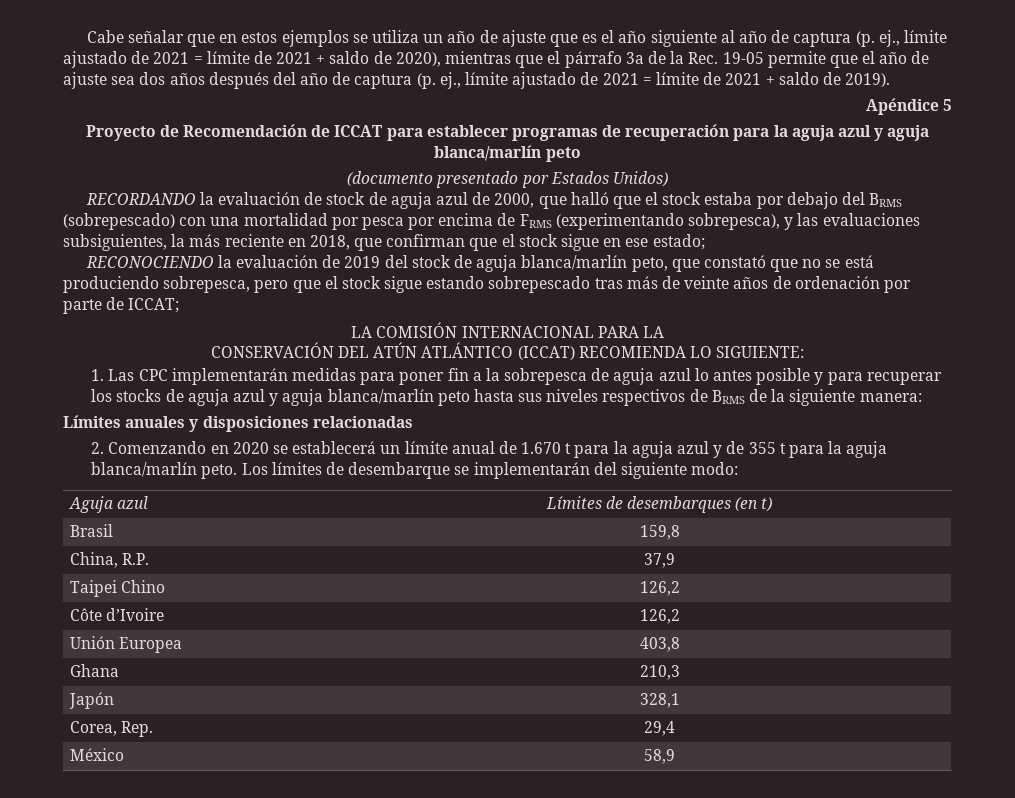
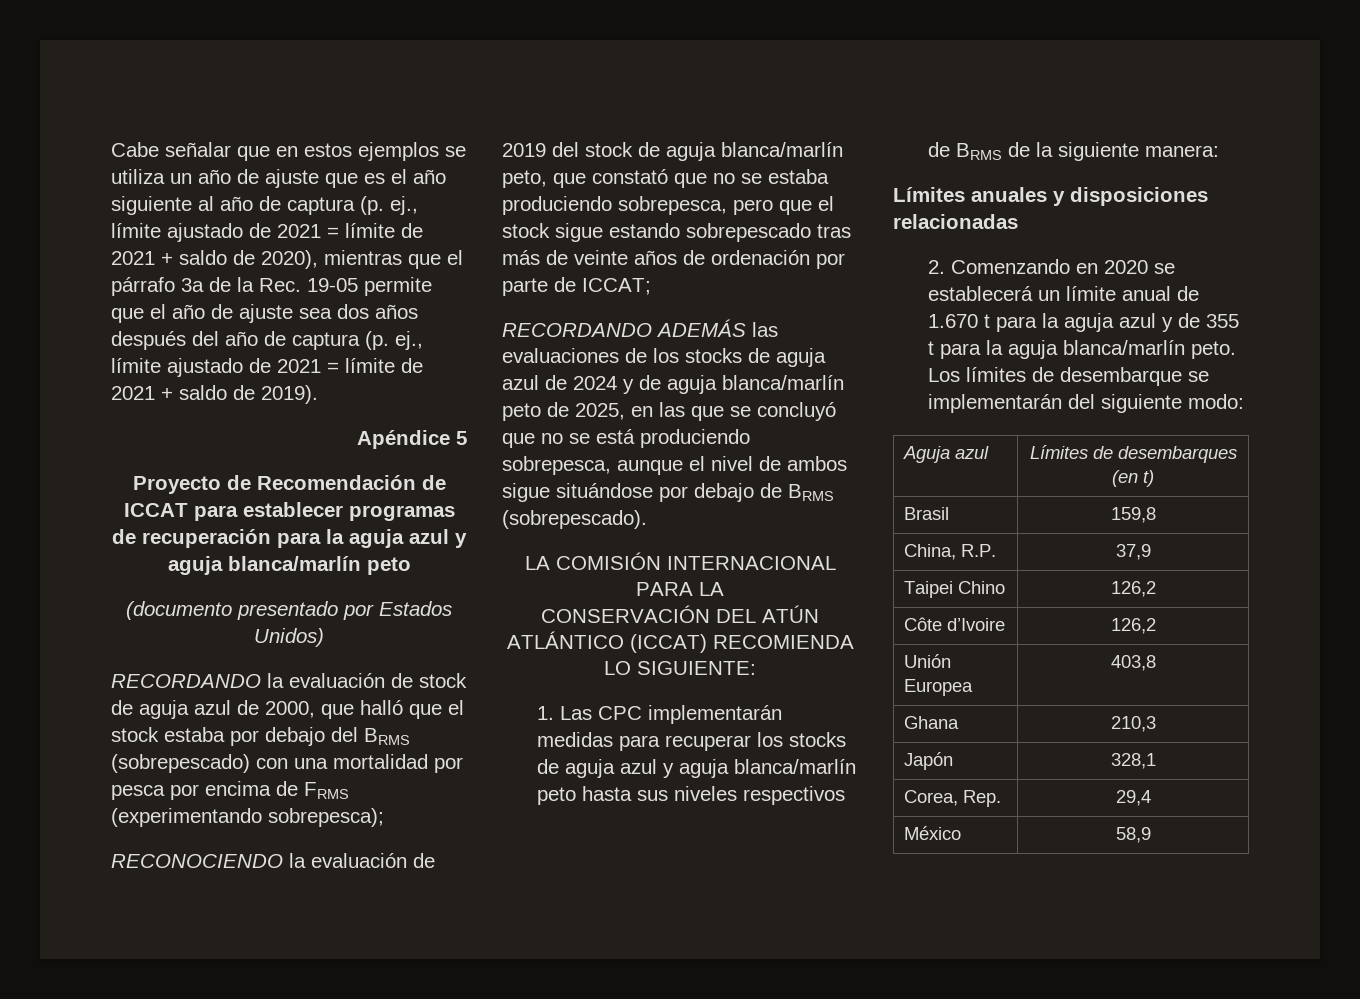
[688,213,920,230] [63,234,705,251] sobrepesca), y las evaluaciones subsiguientes, la más reciente en 2018, que confirman que el stock sigue en ese estado; -> [268,808,384,827] sobrepesca);
[844,255,874,268] está -> [768,169,829,184] estaba
(180, 305) none -> [502,319,778,337] [502,348,826,367] [502,375,844,394] [502,402,836,421] [502,429,750,448] [502,456,847,475] [502,483,834,502] [502,510,647,529] // RECORDANDO ADEMÁS las evaluaciones de los stocks de aguja azul de 2024 y de aguja blanca/marlín peto de 2025, en las que se concluyó que no se está produciendo sobrepesca, aunque el nivel de ambos sigue situándose por debajo de BRMS (sobrepescado).
[399,368,863,385] poner fin a la sobrepesca de aguja azul lo antes posible y para -> (661, 743) none

